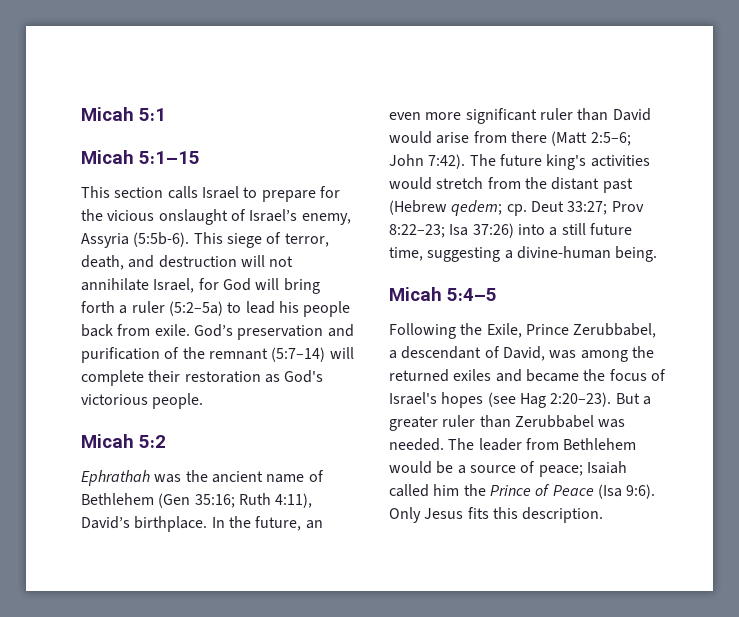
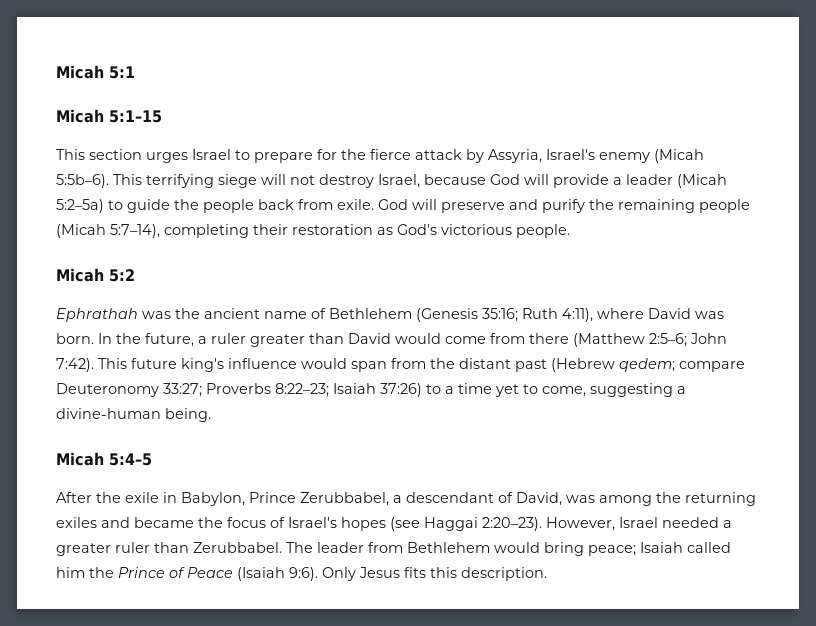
[167,186,198,199] calls -> [146,152,188,163] urges
[107,209,351,225] [81,232,329,248] [81,255,294,270] [81,278,320,294] [81,301,351,317] [81,324,354,340] [81,347,354,363] [81,370,144,386] vicious onslaught of Israel’s enemy, Assyria (5:5b-6). This siege of terror, death, and destruction will not annihilate Israel, for God will bring forth a ruler (5:2–5a) to lead his people back from exile. God’s preservation and purification of the remnant (5:7–14) will complete -> [370,149,704,163] [56,174,727,188] [56,199,750,213] [56,224,249,238] fierce attack by Assyria, Israel's enemy (Micah 5:5b–6). This terrifying siege will not destroy Israel, because God will provide a leader (Micah 5:2–5a) to guide the people back from exile. God will preserve and purify the remaining people (Micah 5:7–14), completing
[158,493,191,508] (Gen -> [416,308,478,322] (Genesis
[81,516,323,532] [389,108,573,124] David’s birthplace. In the future, an even more significant ruler -> [597,308,724,319] [56,333,305,347] where David was born. In the future, a ruler greater
[436,132,470,144] arise -> [445,336,486,344] come
[551,131,588,146] (Matt -> [573,333,645,347] (Matthew
[469,154,496,166] The -> [98,358,127,369] This
[590,155,650,167] [389,177,484,190] activities would stretch -> [228,358,387,372] influence would span
[506,201,644,216] [389,223,632,238] [389,247,423,261] cp. Deut 33:27; Prov 8:22–23; Isa 37:26) into a still future time, -> [679,361,745,372] [56,383,586,397] compare Deuteronomy 33:27; Proverbs 8:22–23; Isaiah 37:26) to a time yet to come,
[389,323,522,339] Following the Exile, -> [56,492,245,506] After the exile in Babylon,
[389,369,449,382] returned -> [685,492,756,506] returning
[519,392,640,408] Hag 2:20–23). But -> [424,517,719,531] Haggai 2:20–23). However, Israel needed
[514,415,626,428] [389,438,444,451] Zerubbabel was needed. -> [193,542,282,553] Zerubbabel.
[436,461,536,474] be a source of -> [544,542,584,556] bring
[597,484,622,499] (Isa -> [237,567,285,581] (Isaiah

